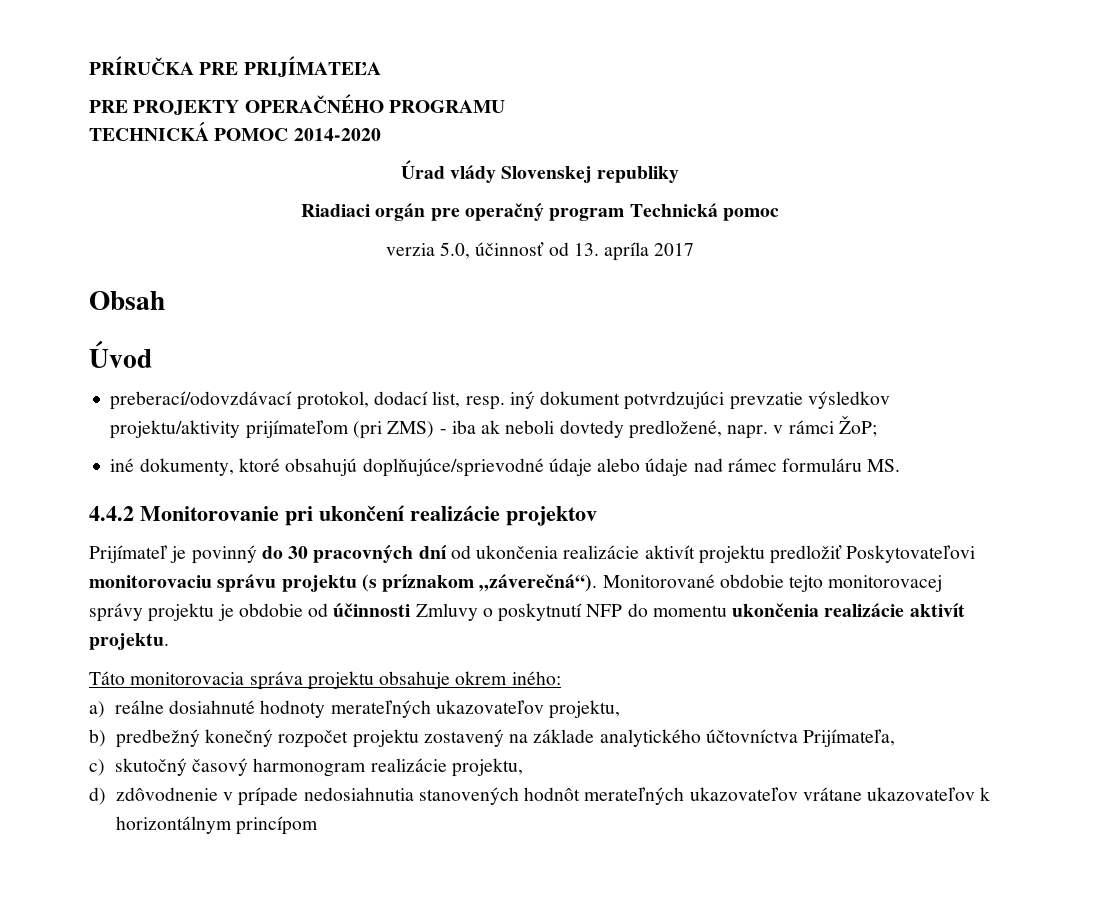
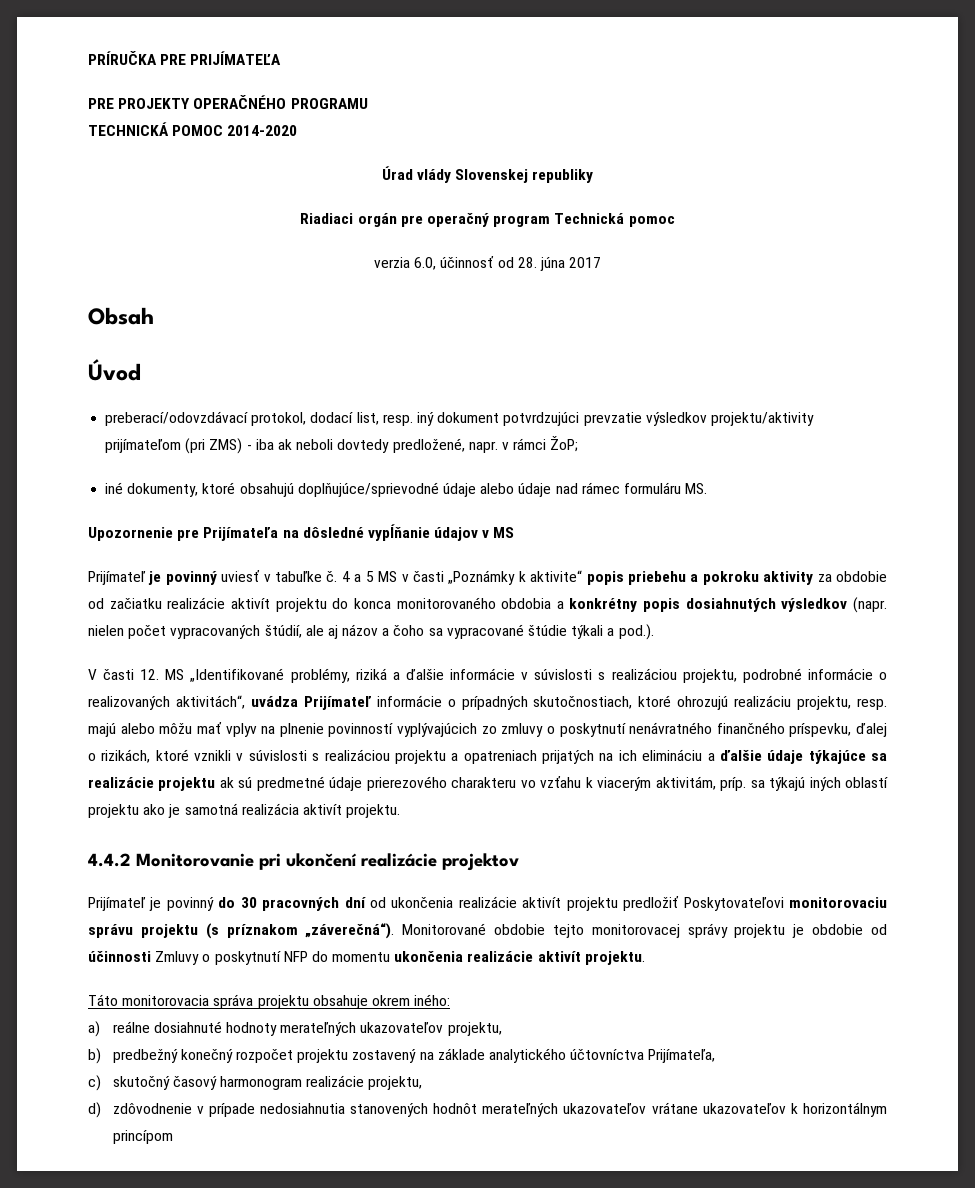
[439,242,470,259] 5.0, -> [414,257,437,270] 6.0,
[573,242,650,261] 13. apríla -> [517,257,565,271] 28. júna
(901, 465) none -> [88,524,515,541] [88,570,887,585] [88,597,887,613] [88,624,654,640] [88,668,888,683] [88,695,887,710] [88,722,887,737] [88,749,887,764] [88,776,889,791] [88,803,401,818] // Upozornenie pre Prijímateľa na dôsledné vypĺňanie údajov v MS // Prijímateľ je povinný uviesť v tabuľke č. 4 a 5 MS v časti „Poznámky k aktivite“ popis priebehu a pokroku aktivity za obdobie od začiatku realizácie aktivít projektu do konca monitorovaného obdobia a konkrétny popis dosiahnutých výsledkov (napr. nielen počet vypracovaných štúdií, ale aj názov a čoho sa vypracované štúdie týkali a pod.). // V časti 12. MS „Identifikované problémy, riziká a ďalšie informácie v súvislosti s realizáciou projektu, podrobné informácie o realizovaných aktivitách“, uvádza Prijímateľ informácie o prípadných skutočnostiach, ktoré ohrozujú realizáciu projektu, resp. majú alebo môžu mať vplyv na plnenie povinností vyplývajúcich zo zmluvy o poskytnutí nenávratného finančného príspevku, ďalej o rizikách, ktoré vznikli v súvislosti s realizáciou projektu a opatreniach prijatých na ich elimináciu a ďalšie údaje týkajúce sa realizácie projektu ak sú predmetné údaje prierezového charakteru vo vzťahu k viacerým aktivitám, príp. sa týkajú iných oblastí projektu ako je samotná realizácia aktivít projektu.

